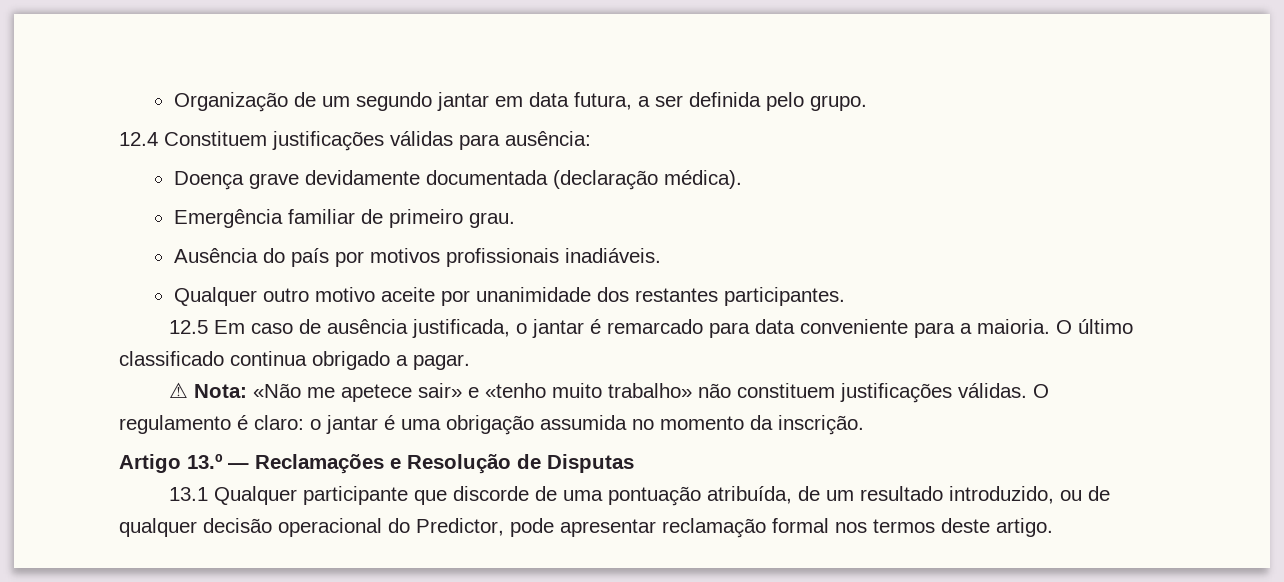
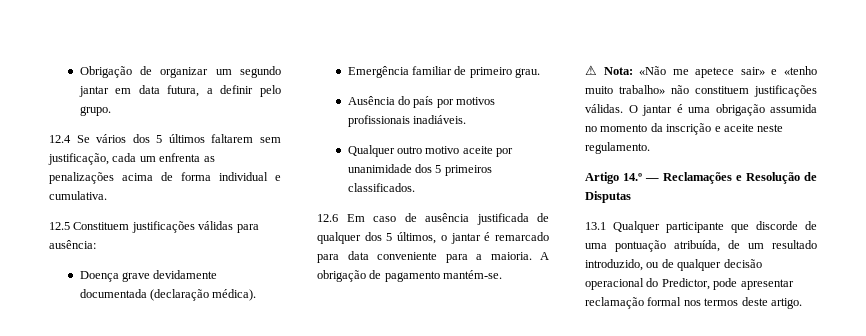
[173,92,316,112] Organização de -> [79,66,209,78] Obrigação de organizar
[654,92,761,107] ser definida -> [220,85,254,94] definir
(158, 139) none -> [76,134,281,143] [48,153,215,165] [49,172,281,184] [49,191,107,200] [49,222,70,230] Se vários dos 5 últimos faltarem sem justificação, cada um enfrenta as penalizações acima de forma individual e cumulativa. // 12.5
[634,287,845,306] [168,319,510,338] restantes participantes. // 12.5 Em caso de ausência justificada, -> [435,165,492,176] [347,183,415,192] [317,213,549,225] [317,232,437,244] 5 primeiros classificados. // 12.6 Em caso de ausência justificada de qualquer dos 5 últimos,
[1055,319,1133,334] [119,351,470,370] O último classificado continua obrigado a pagar. -> [540,252,549,260] [317,270,503,282] A obrigação de pagamento mantém-se.
[119,415,321,434] regulamento é claro: o -> (638, 109) none
[778,415,864,435] inscrição. -> [666,123,784,135] [585,142,650,154] inscrição e aceite neste regulamento.
[187,454,223,469] 13.º -> [623,173,642,181] 14.º

